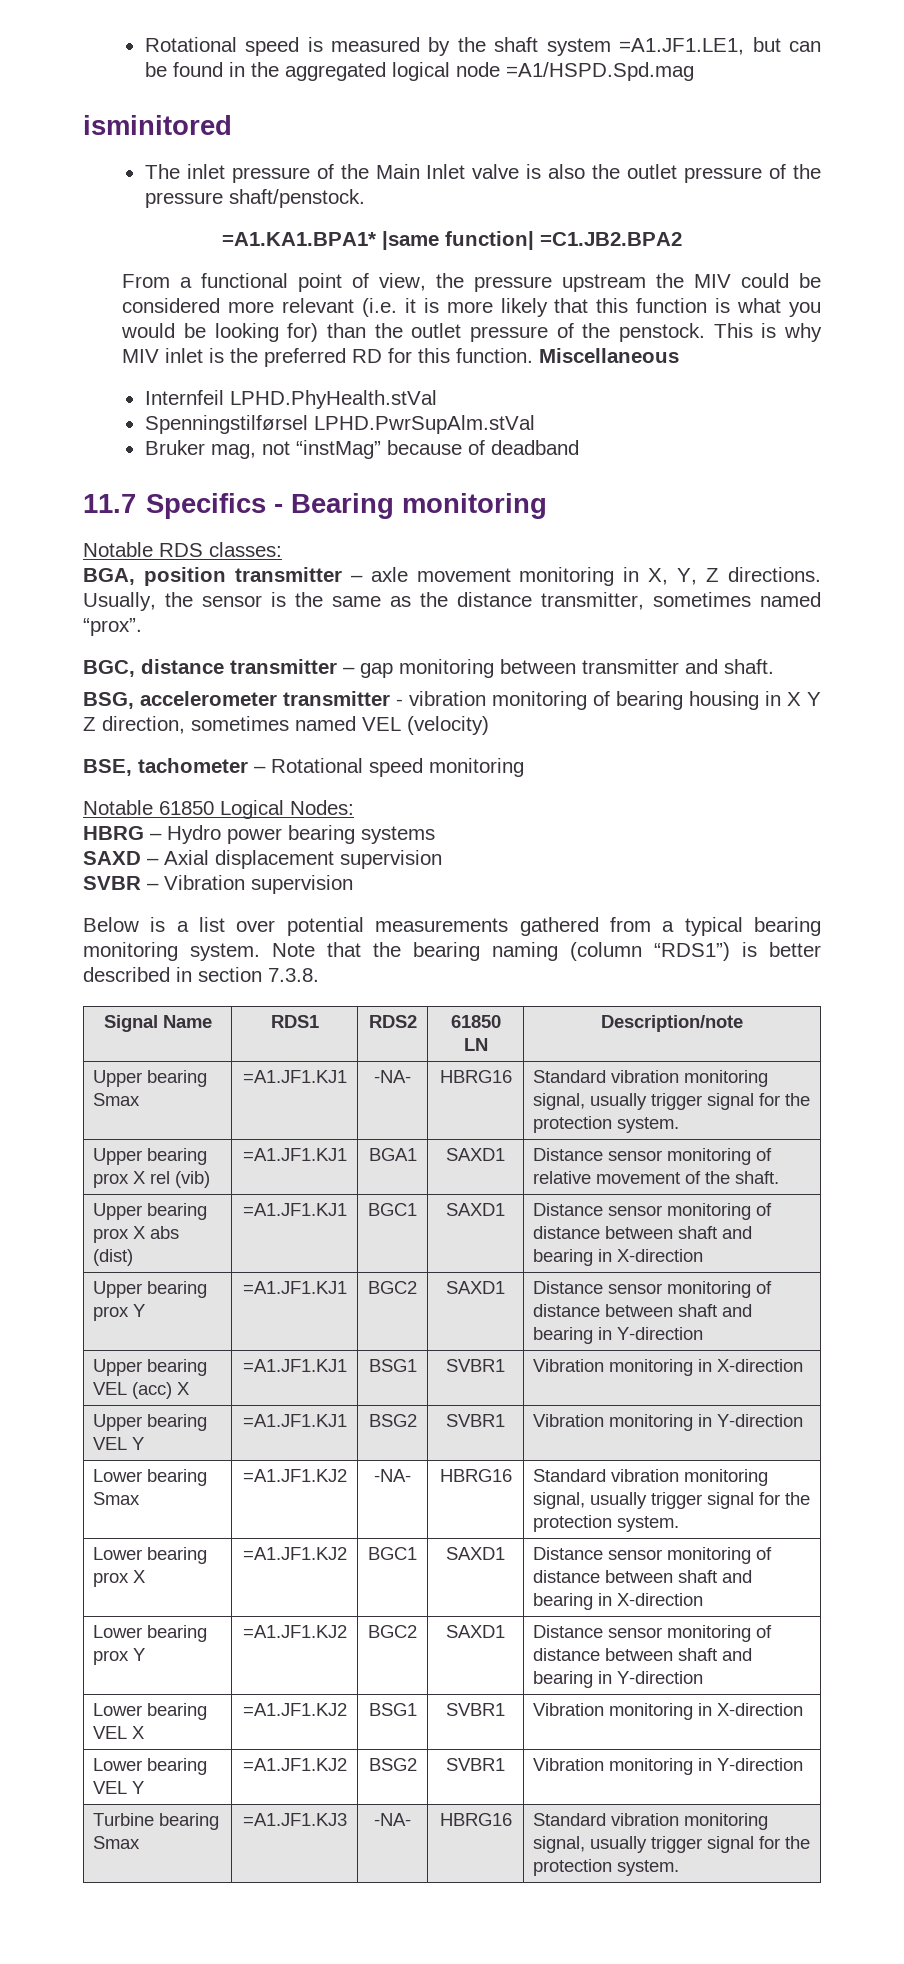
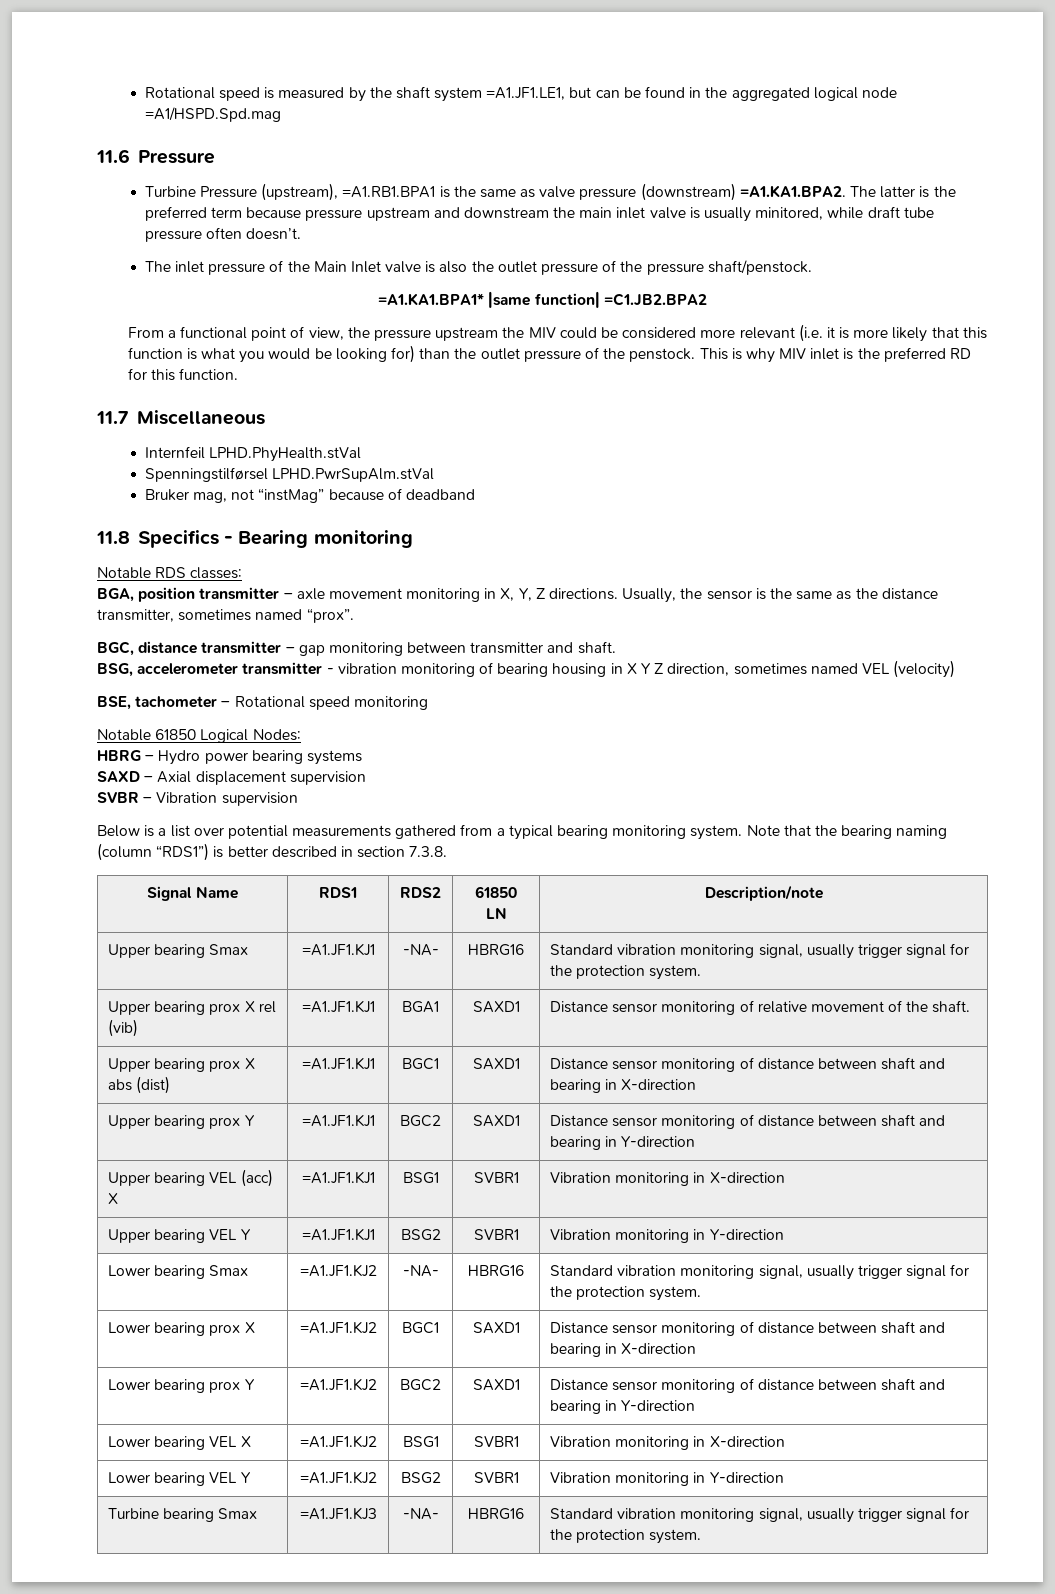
[83,115,232,135] isminitored -> [96,149,215,164] [144,183,956,201] [144,206,934,222] [144,227,302,242] 11.6 Pressure // Turbine Pressure (upstream), =A1.RB1.BPA1 is the same as valve pressure (downstream) =A1.KA1.BPA2. The latter is the preferred term because pressure upstream and downstream the main inlet valve is usually minitored, while draft tube pressure often doesn’t.
(534, 355) none -> [96,411,129,424] // 11.7
[83,494,136,513] 11.7 -> [96,531,130,544] 11.8

